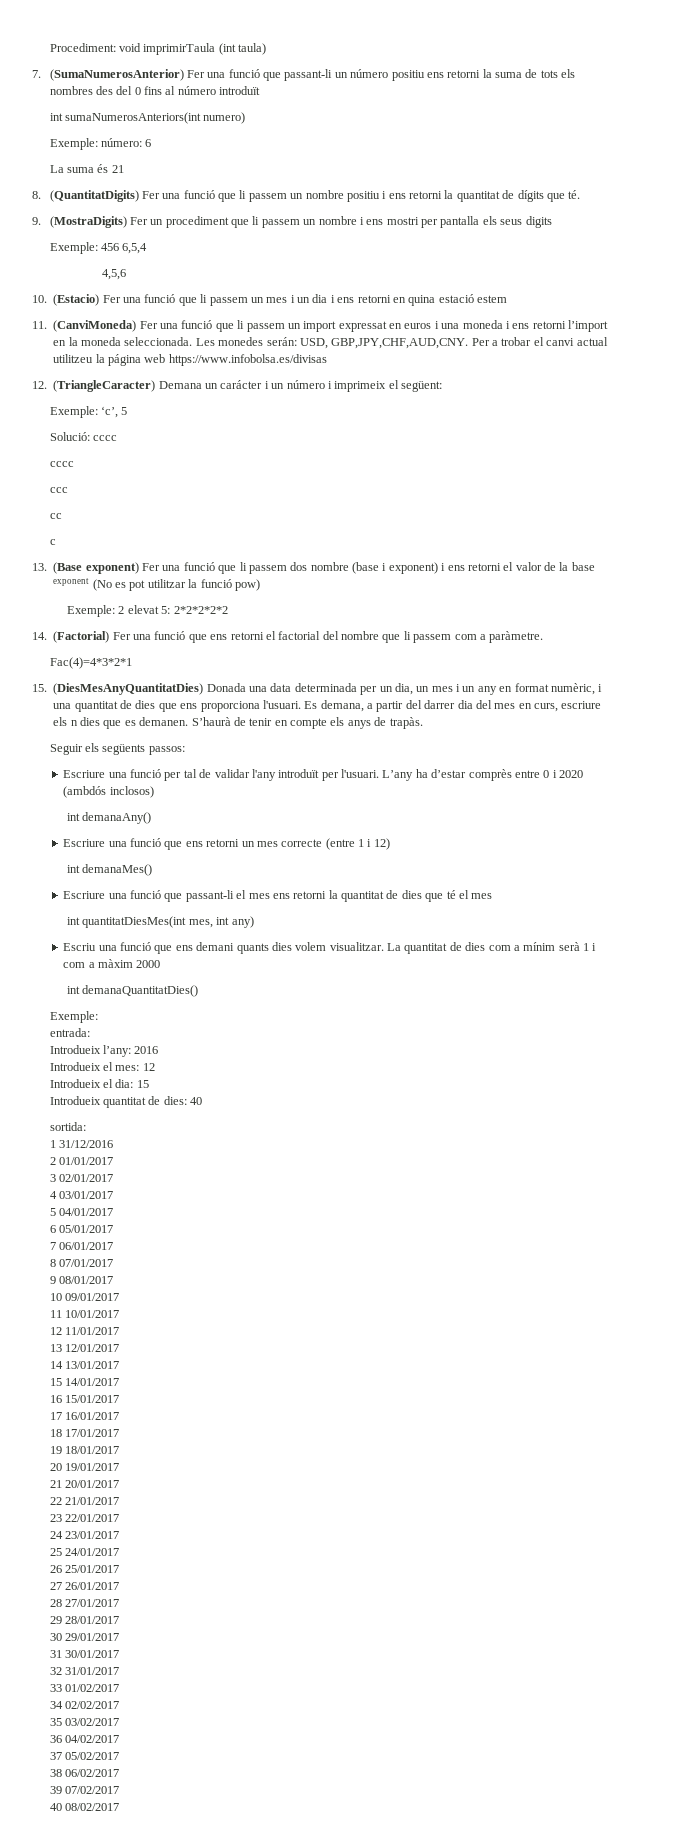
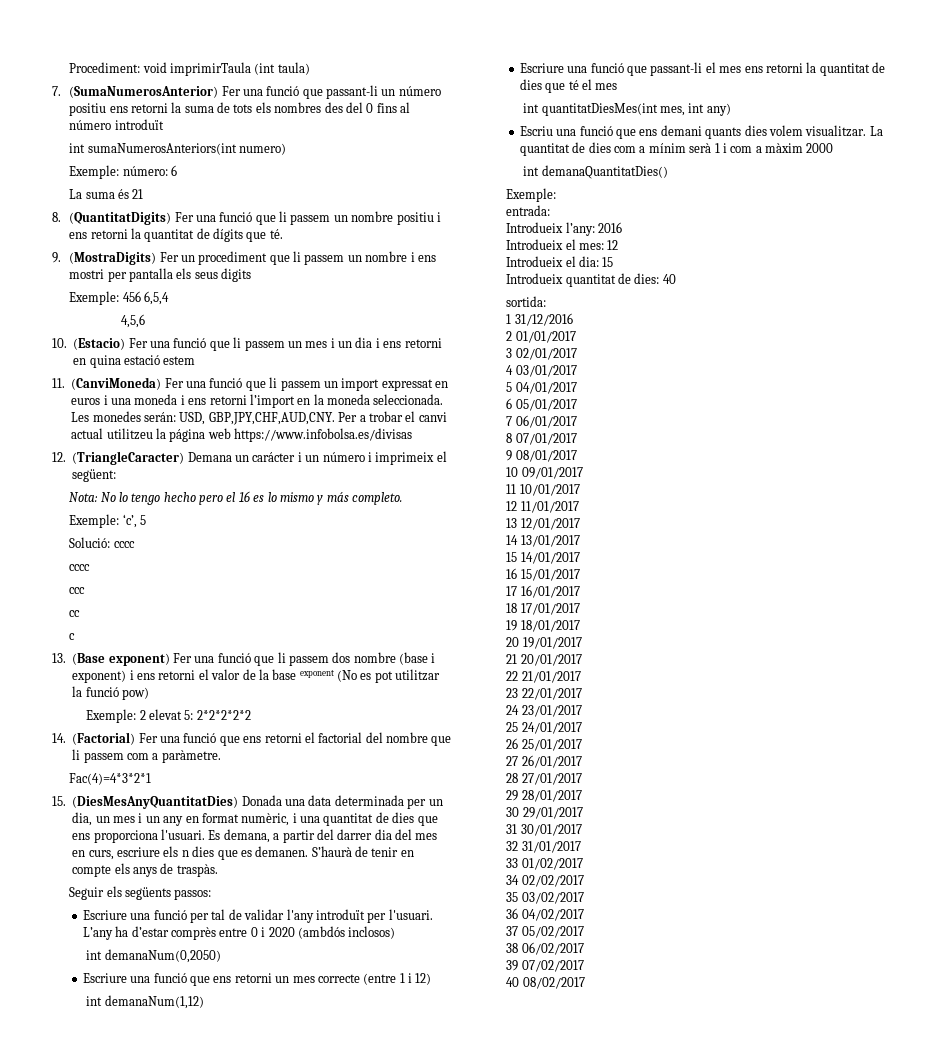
(442, 386) none -> [69,491,402,505] // Nota: No lo tengo hecho pero el 16 es lo mismo y más completo.
[389,717,423,729] trapàs. -> [176,864,218,877] traspàs.
[82,812,152,824] demanaAny() -> [104,949,221,963] demanaNum(0,2050)
[82,864,153,876] demanaMes() -> [104,995,204,1009] demanaNum(1,12)

